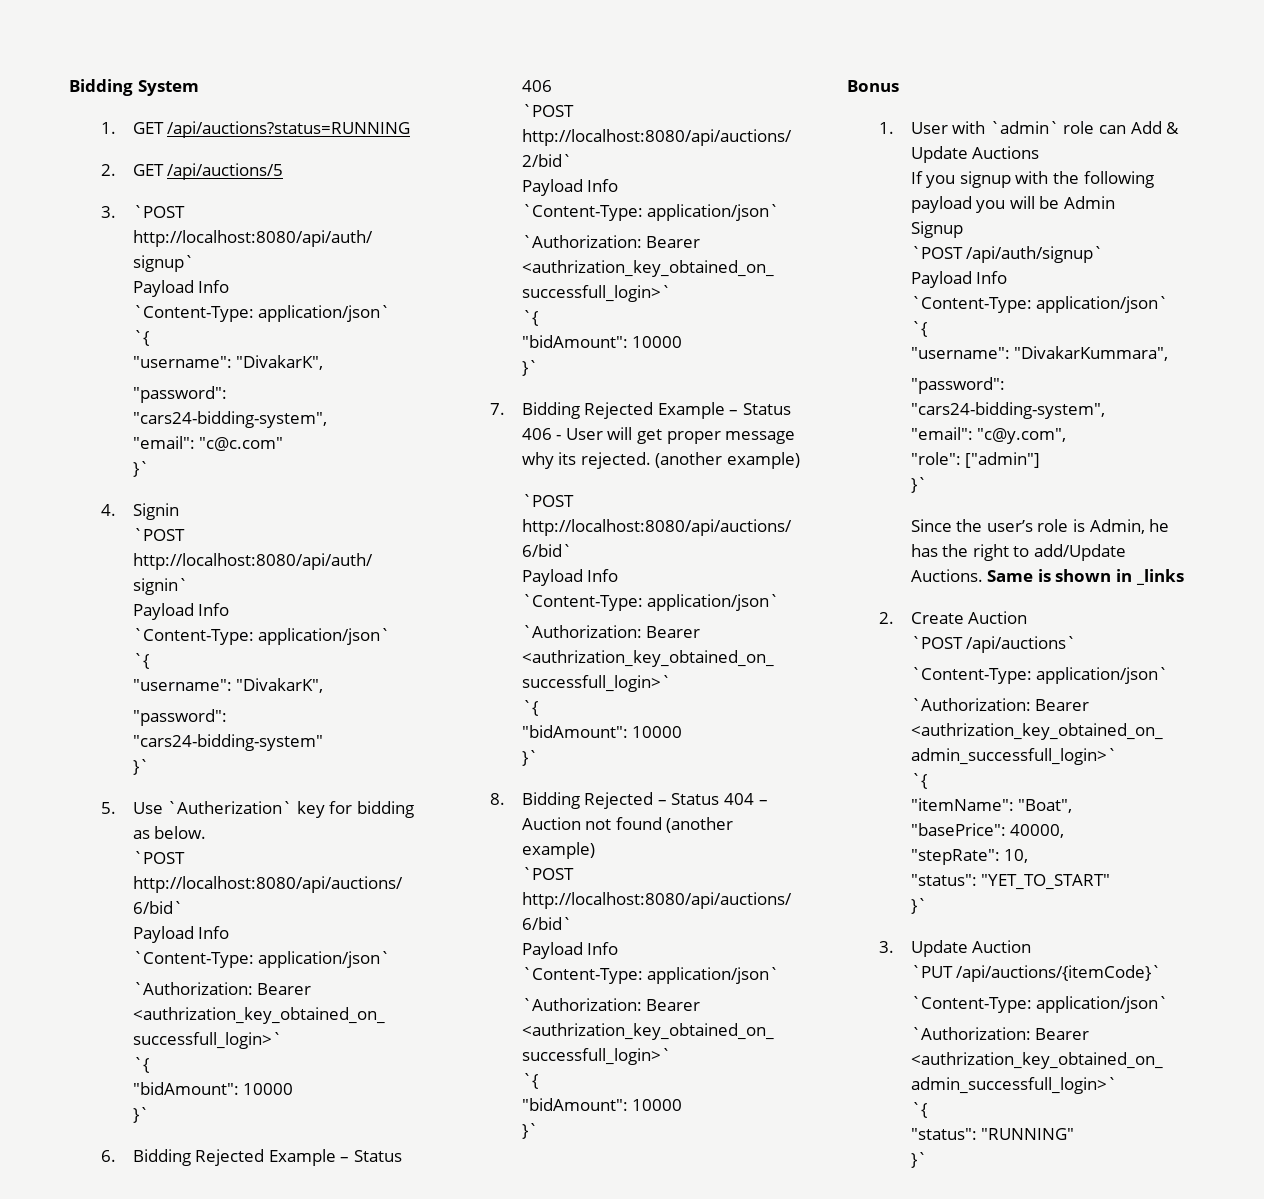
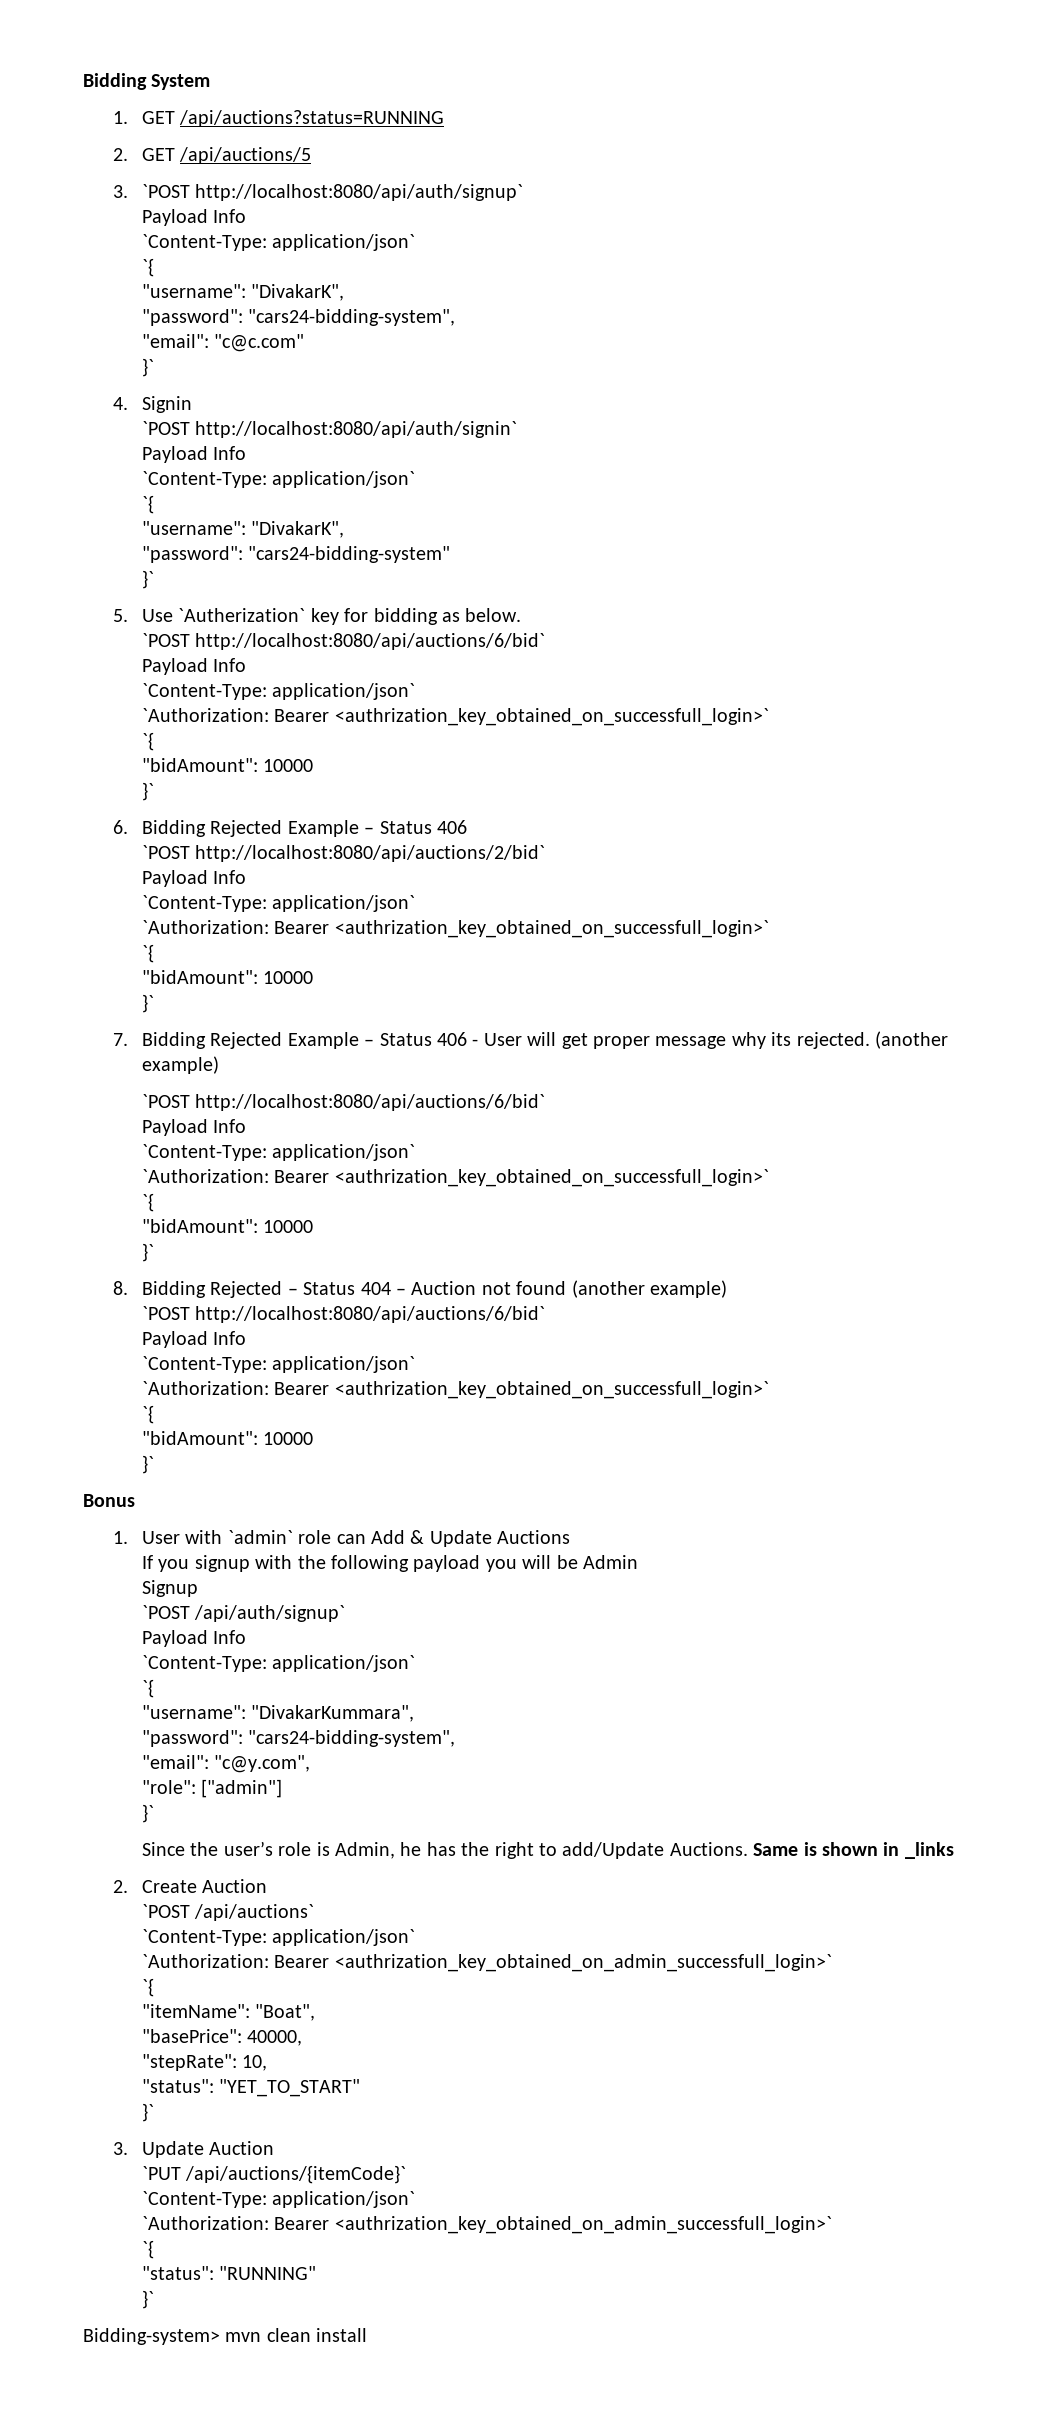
(927, 1160) none -> [83,2328,368,2345] // Bidding-system> mvn clean install

